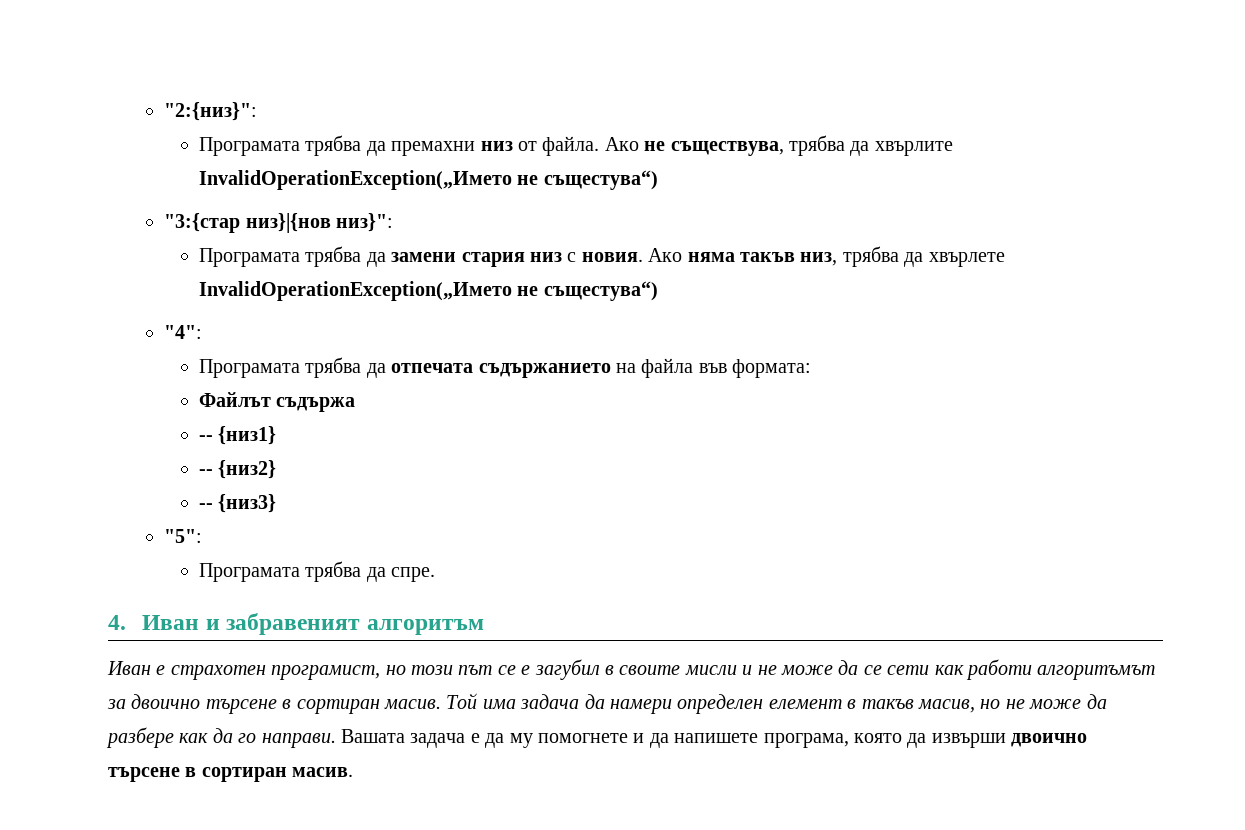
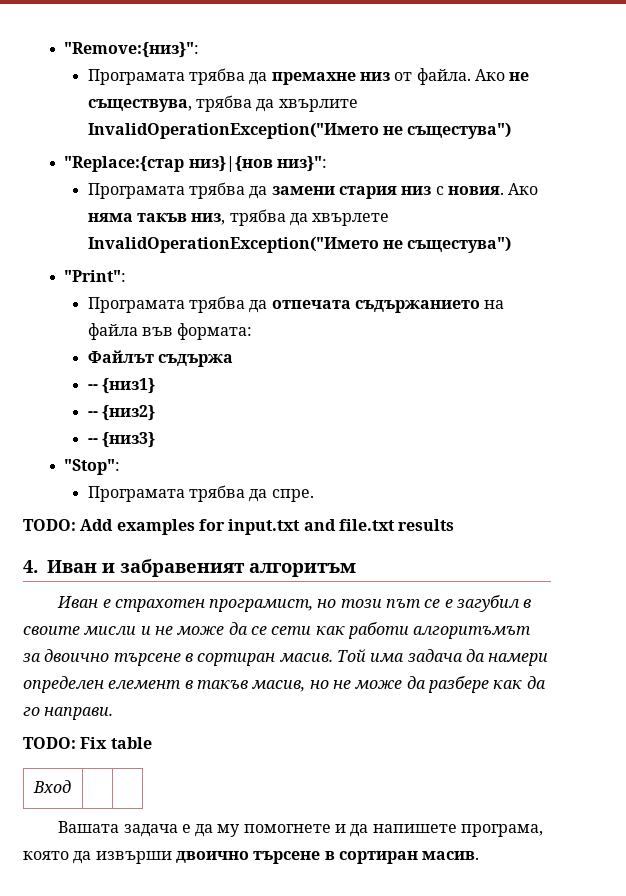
[164,102,258,121] [198,135,476,156] "2:{низ}": // Програмата трябва да премахни -> [64,42,200,58] [87,68,356,85] "Remove:{низ}": // Програмата трябва да премахне
[198,170,658,190] [164,213,241,233] InvalidOperationException(„Името не същестува“) // "3:{стар -> [87,122,512,139] [64,156,185,172] InvalidOperationException("Името не същестува") // "Replace:{стар
[198,281,658,301] [164,325,203,339] InvalidOperationException(„Името не същестува“) // "4": -> [87,236,512,253] [64,270,127,282] InvalidOperationException("Името не същестува") // "Print":
[164,529,203,543] "5": -> [64,459,121,475] "Stop":
(436, 574) none -> [23,519,455,535] // TODO: Add examples for input.txt and file.txt results
(336, 740) none -> [23,737,152,749] [32,780,71,793] // TODO: Fix table // Вход | | //

